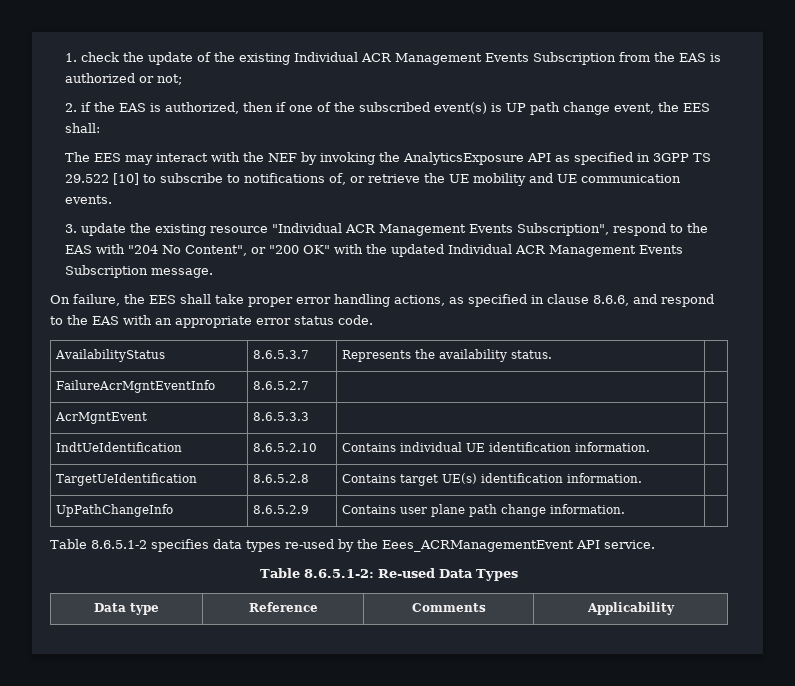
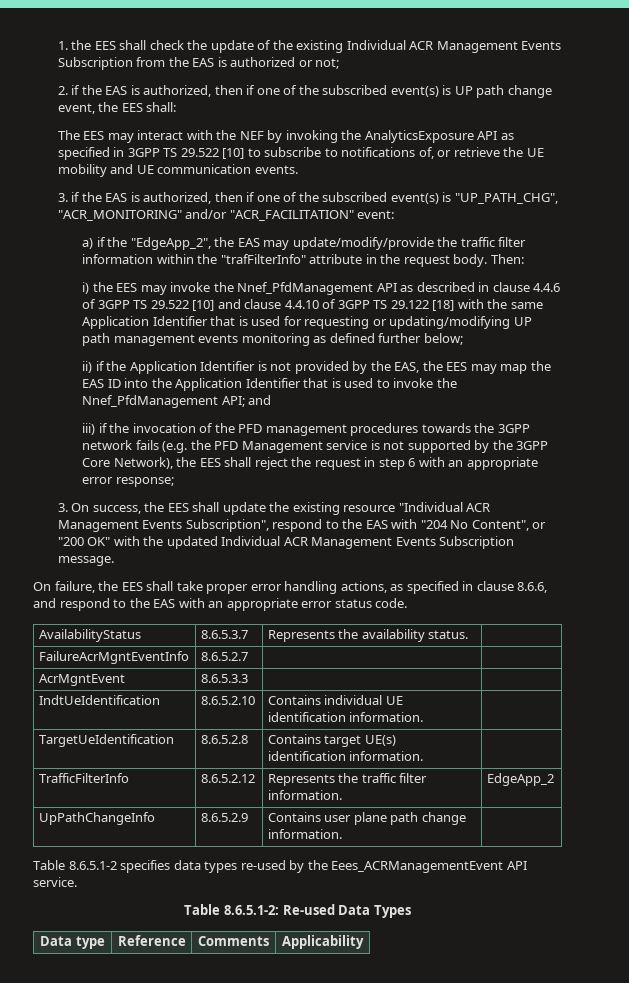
(78, 57) none -> [71,40,147,50] the EES shall
(78, 228) none -> [71,192,558,204] [57,209,395,221] [82,237,527,250] [82,254,524,267] [82,282,561,295] [82,299,543,311] [82,316,532,329] [82,333,463,346] [82,361,551,374] [82,378,457,391] [82,395,272,408] [82,423,530,436] [82,440,549,453] [82,457,538,470] [82,477,174,487] [57,502,220,514] if the EAS is authorized, then if one of the subscribed event(s) is "UP_PATH_CHG", "ACR_MONITORING" and/or "ACR_FACILITATION" event: // a) if the "EdgeApp_2", the EAS may update/modify/provide the traffic filter information within the "trafFilterInfo" attribute in the request body. Then: // i) the EES may invoke the Nnef_PfdManagement API as described in clause 4.4.6 of 3GPP TS 29.522 [10] and clause 4.4.10 of 3GPP TS 29.122 [18] with the same Application Identifier that is used for requesting or updating/modifying UP path management events monitoring as defined further below; // ii) if the Application Identifier is not provided by the EAS, the EES may map the EAS ID into the Application Identifier that is used to invoke the Nnef_PfdManagement API; and // iii) if the invocation of the PFD management procedures towards the 3GPP network fails (e.g. the PFD Management service is not supported by the 3GPP Core Network), the EES shall reject the request in step 6 with an appropriate error response; // 3. On success, the EES shall
(643, 478) none -> [38,773,129,783] [200,774,255,783] [267,773,428,786] [267,790,342,800] [486,773,554,786] // TrafficFilterInfo | 8.6.5.2.12 | Represents the traffic filter information. | EdgeApp_2

